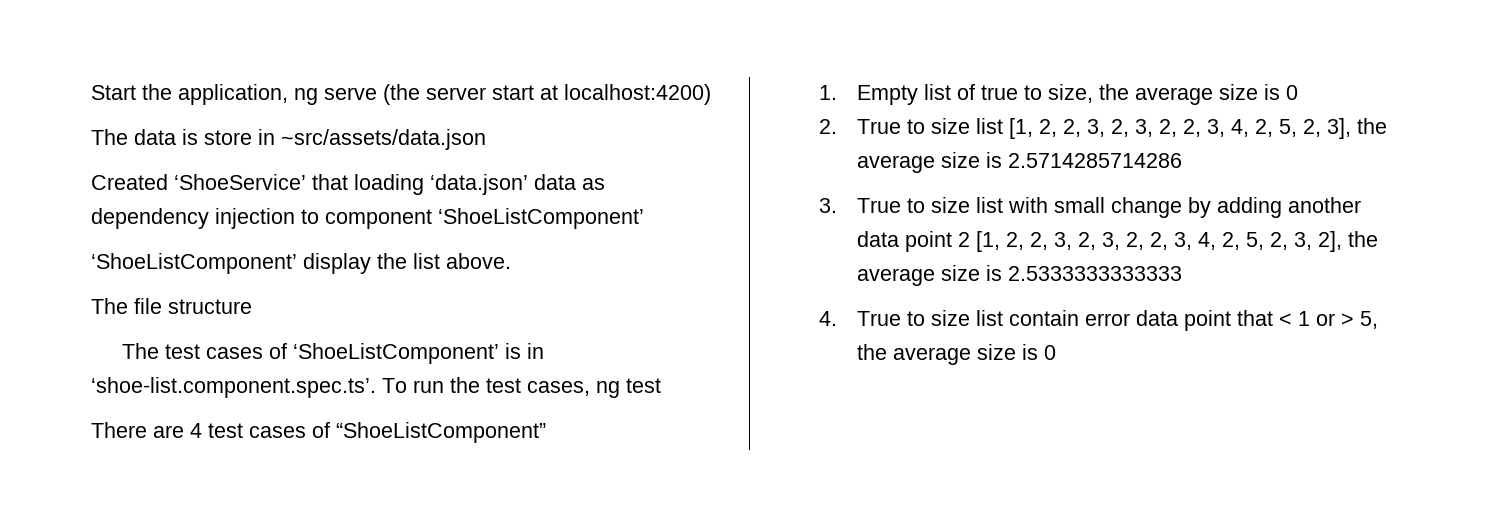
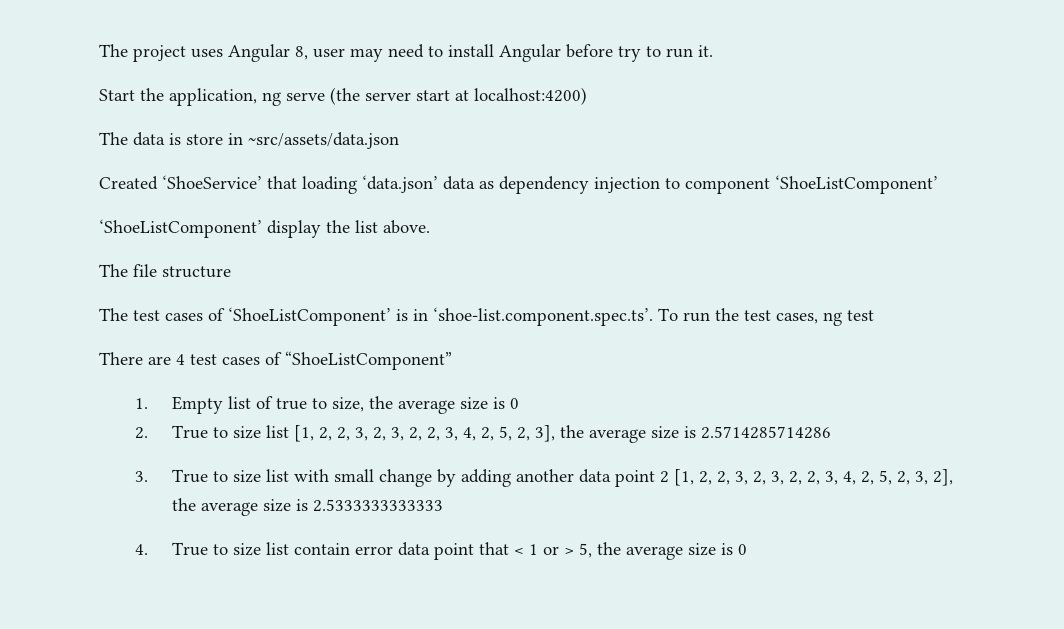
(91, 92) none -> [99,44,713,62] The project uses Angular 8, user may need to install Angular before try to run it. //

